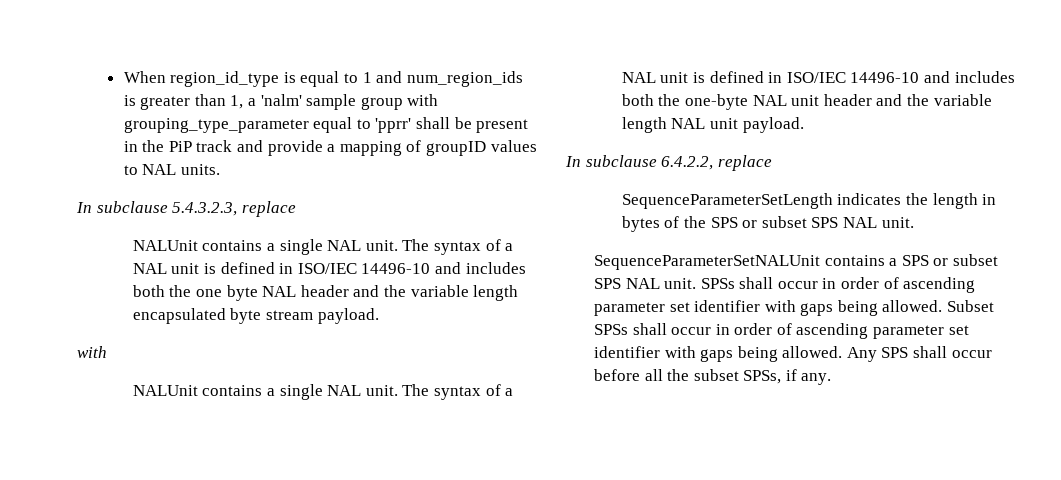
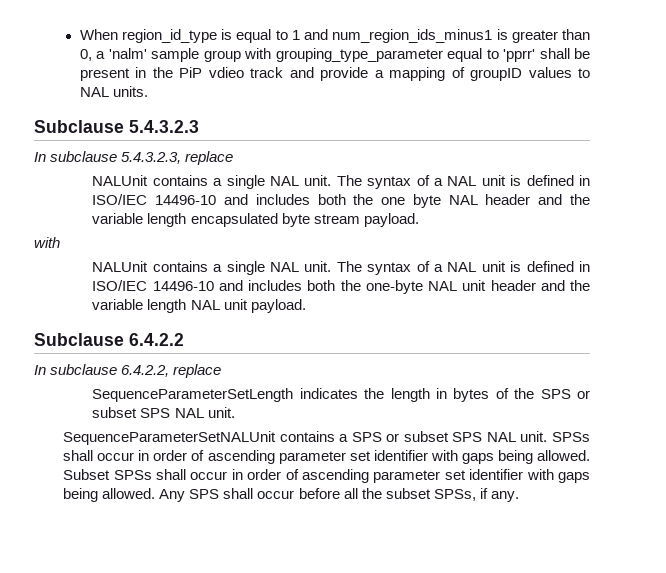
[406,71,523,87] num_region_ids -> [332,29,493,43] num_region_ids_minus1
[230,95,244,109] 1, -> [79,49,92,61] 0,
(192, 146) none -> [208,67,244,78] vdieo
(220, 169) none -> [34,120,199,133] // Subclause 5.4.3.2.3
(804, 125) none -> [34,333,184,346] // Subclause 6.4.2.2

